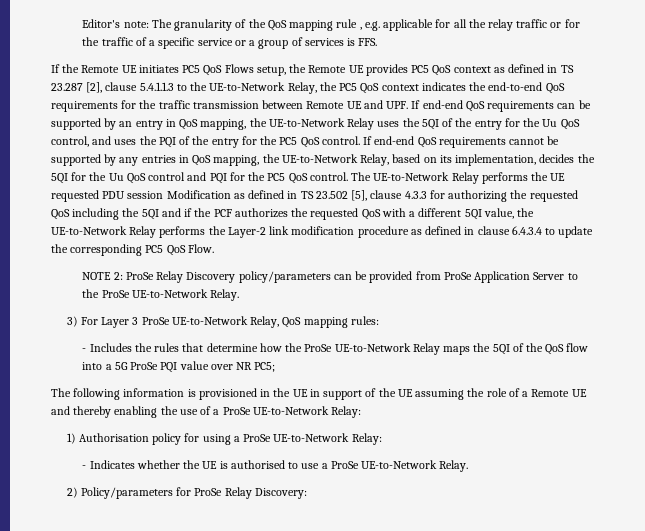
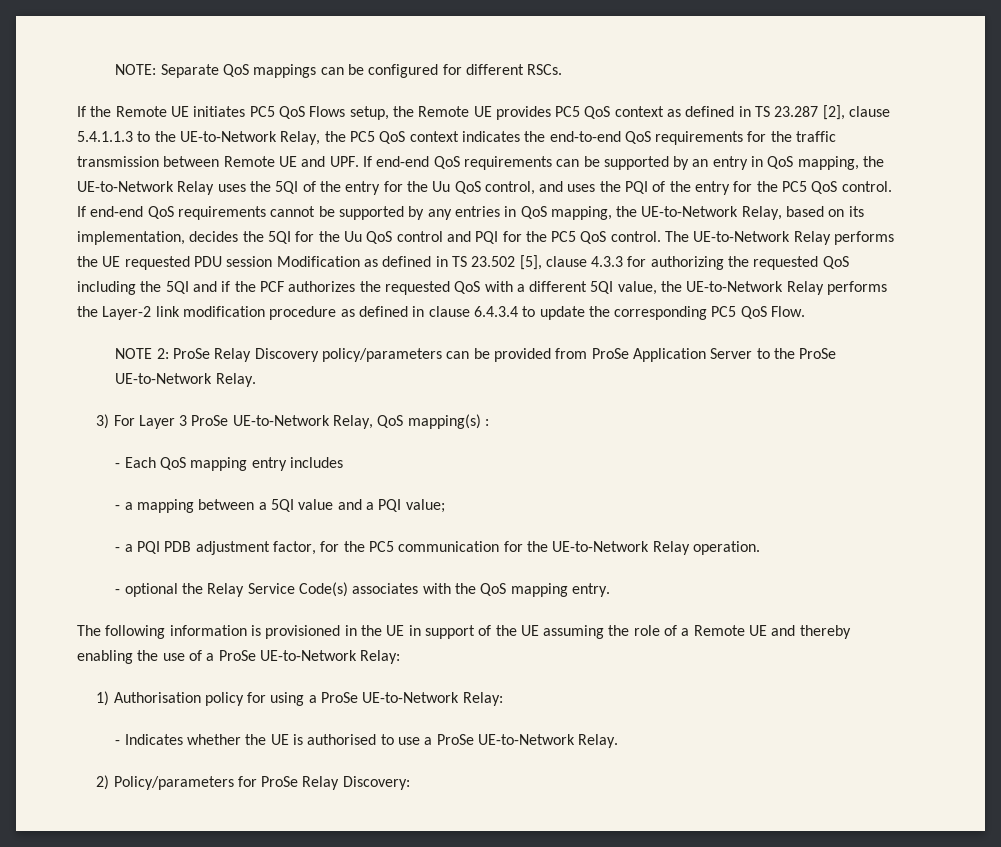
[82,19,580,31] [82,37,378,49] Editor's note: The granularity of the QoS mapping rule , e.g. applicable for all the relay traffic or for the traffic of a specific service or a group of services is FFS. -> [115,64,563,78] NOTE: Separate QoS mappings can be configured for different RSCs.
[303,316,379,328] [82,343,589,355] [82,361,276,373] mapping rules: // - Includes the rules that determine how the ProSe UE-to-Network Relay maps the 5QI of the QoS flow into a 5G ProSe PQI value over NR PC5; -> [407,414,490,429] [115,457,343,471] [115,499,445,513] [115,541,760,555] [115,582,610,597] mapping(s) : // - Each QoS mapping entry includes // - a mapping between a 5QI value and a PQI value; // - a PQI PDB adjustment factor, for the PC5 communication for the UE-to-Network Relay operation. // - optional the Relay Service Code(s) associates with the QoS mapping entry.

